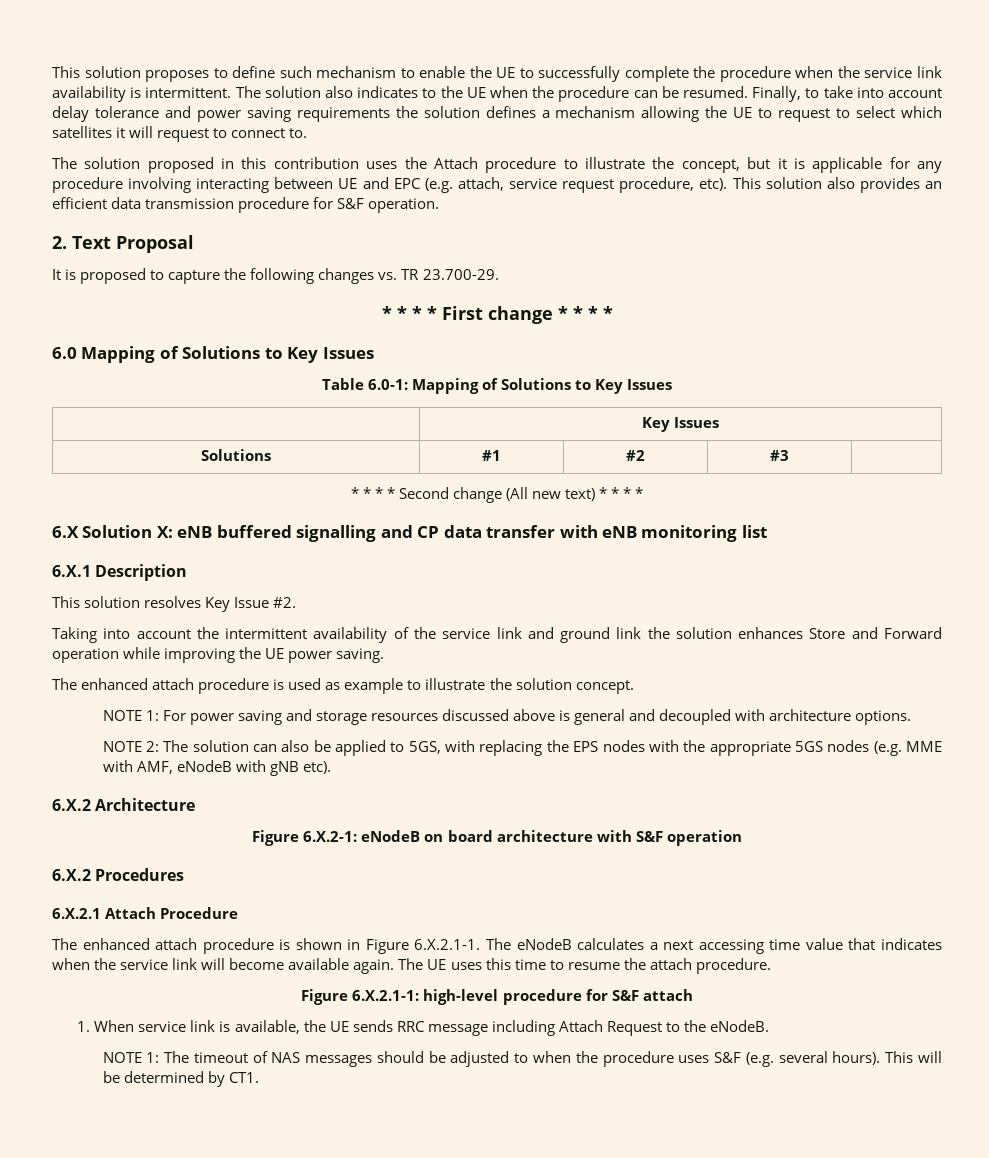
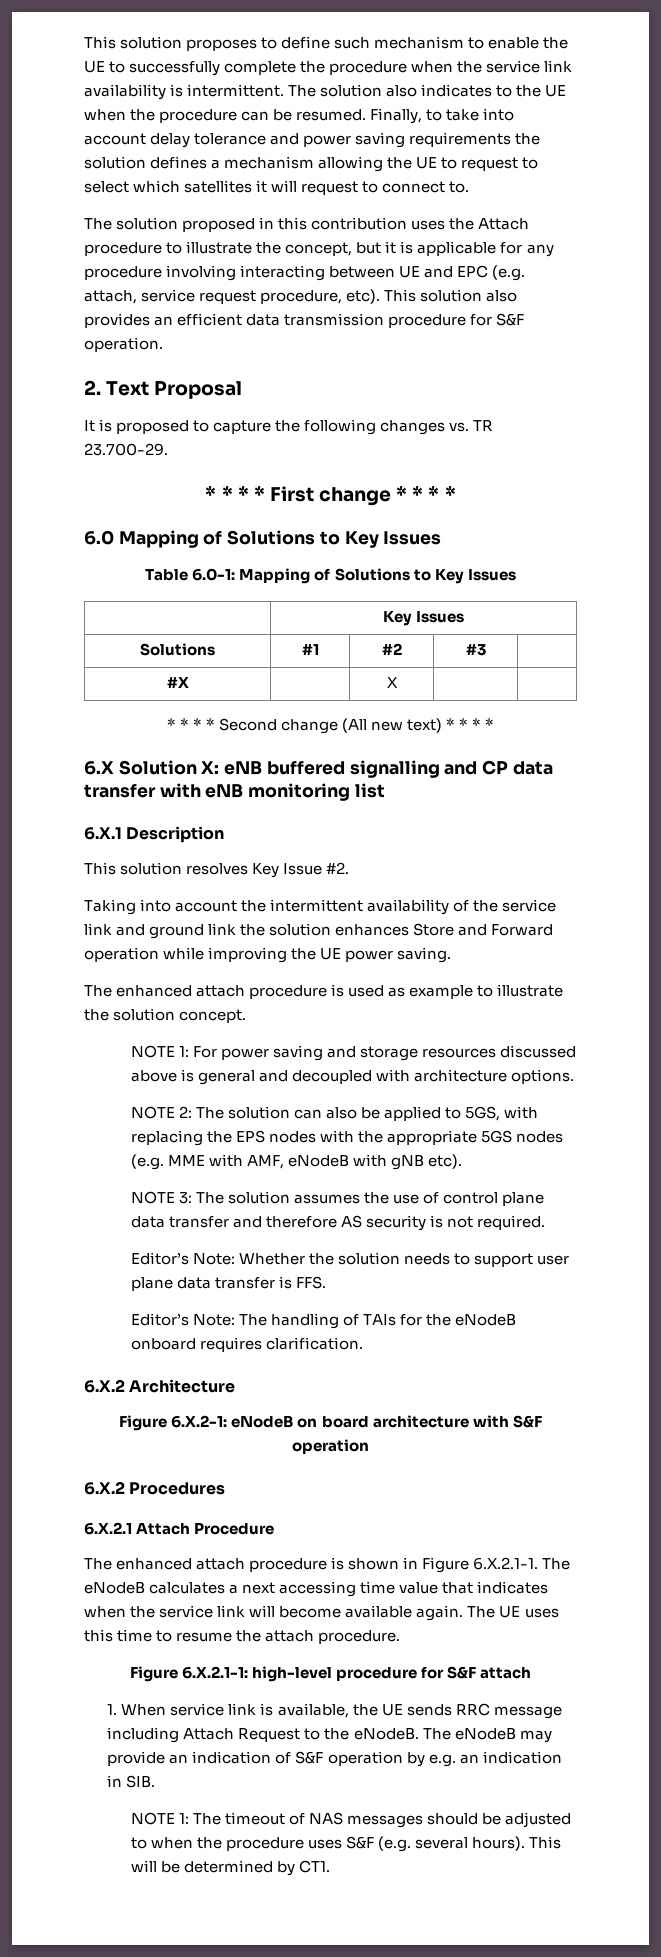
(789, 455) none -> [166,677,189,688] [386,677,398,688] // #X | | X | |
(331, 767) none -> [130,1191,545,1206] [130,1215,545,1231] [130,1252,569,1267] [130,1276,326,1291] [130,1313,516,1329] [130,1337,363,1352] // NOTE 3: The solution assumes the use of control plane data transfer and therefore AS security is not required. // Editor’s Note: Whether the solution needs to support user plane data transfer is FFS. // Editor’s Note: The handling of TAIs for the eNodeB onboard requires clarification.
(770, 1026) none -> [422,1728,552,1743] [107,1751,562,1767] [107,1775,156,1788] The eNodeB may provide an indication of S&F operation by e.g. an indication in SIB.

